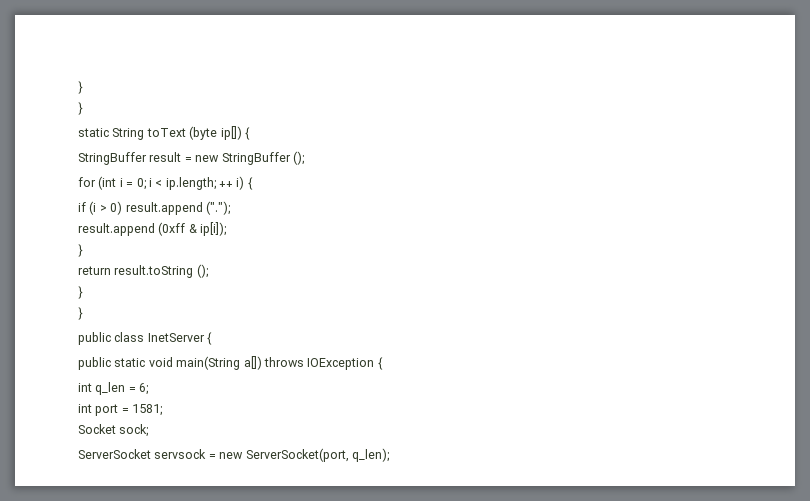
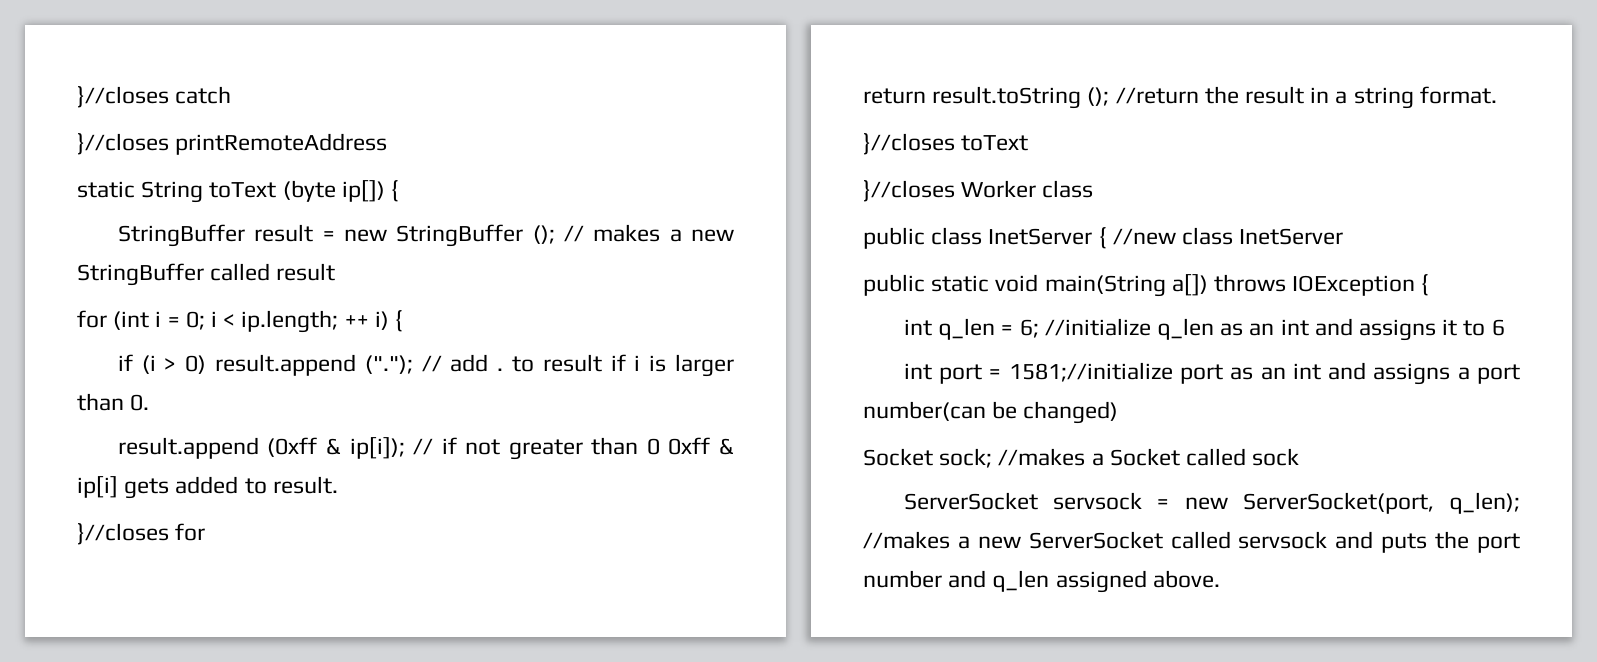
[78,81,83,94] [78,102,83,115] } // } -> [77,86,232,108] [77,133,388,155] }//closes catch // }//closes printRemoteAddress
(304, 158) none -> [563,224,734,242] [77,263,336,286] // makes a new StringBuffer called result
[78,222,227,236] [78,244,83,257] [78,264,208,278] [78,286,83,299] [78,307,83,320] // result.append (0xff & ip[i]); // } // return result.toString (); // } // } -> [421,354,734,377] [77,393,150,411] [117,437,735,460] [77,476,338,499] [77,523,206,545] [863,86,1497,109] [863,133,1029,155] [863,180,1094,202] // add . to result if i is larger than 0. // result.append (0xff & ip[i]); // if not greater than 0 0xff & ip[i] gets added to result. // }//closes for // return result.toString (); //return the result in a string format. // }//closes toText // }//closes Worker class
(213, 338) none -> [1112,227,1344,245] //new class InetServer
[78,404,163,416] [78,424,149,437] // int port = 1581; // Socket sock; -> [1044,318,1505,341] [903,362,1520,385] [863,401,1119,424] [863,448,1300,468] //initialize q_len as an int and assigns it to 6 // int port = 1581;//initialize port as an int and assigns a port number(can be changed) // Socket sock; //makes a Socket called sock
(389, 455) none -> [863,531,1520,553] [863,570,1220,593] //makes a new ServerSocket called servsock and puts the port number and q_len assigned above.

